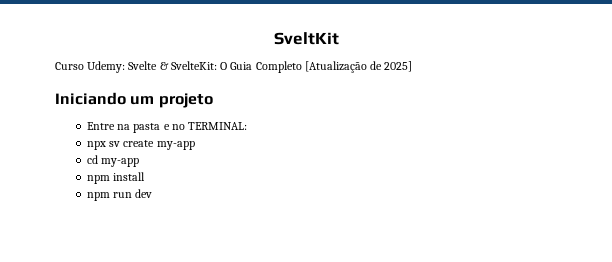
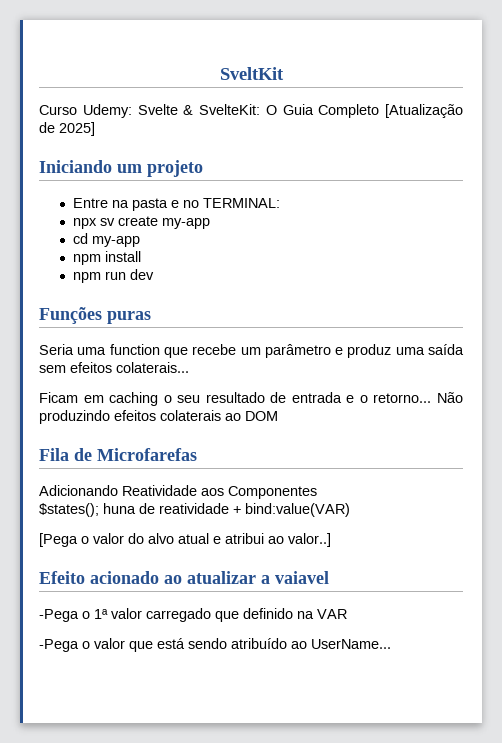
(153, 193) none -> [39,307,151,324] [39,344,465,358] [39,362,189,373] [39,392,463,406] [39,410,278,424] [39,448,197,461] [39,485,317,499] [39,503,350,517] [39,533,331,547] [39,571,329,584] [39,608,347,622] [39,638,391,652] // Funções puras // Seria uma function que recebe um parâmetro e produz uma saída sem efeitos colaterais... // Ficam em caching o seu resultado de entrada e o retorno... Não produzindo efeitos colaterais ao DOM // Fila de Microfarefas // Adicionando Reatividade aos Componentes // $states(); huna de reatividade + bind:value(VAR) // [Pega o valor do alvo atual e atribui ao valor..] // Efeito acionado ao atualizar a vaiavel // -Pega o 1ª valor carregado que definido na VAR // -Pega o valor que está sendo atribuído ao UserName...

